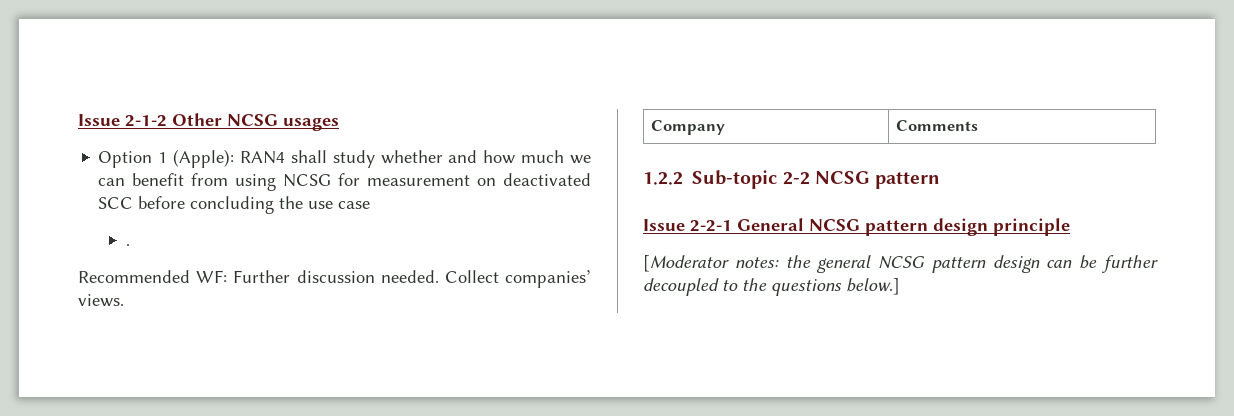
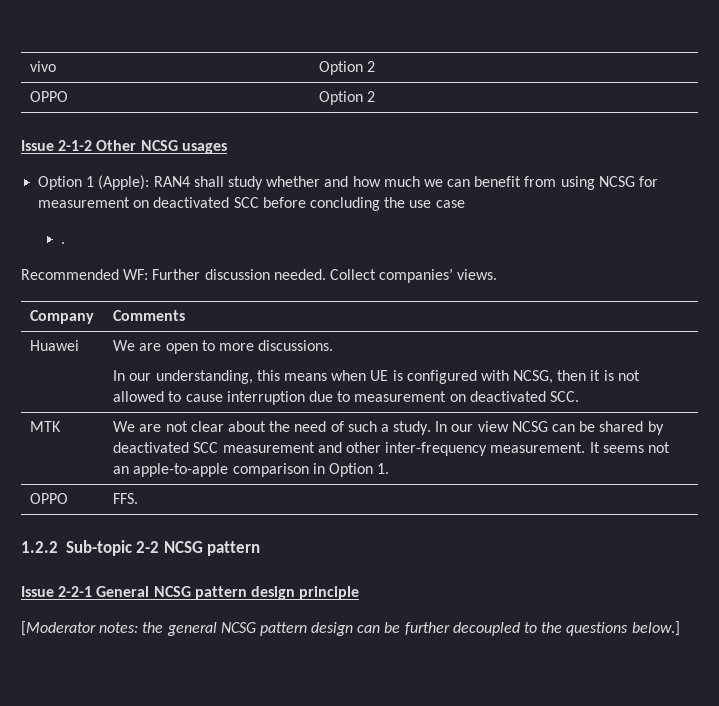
(78, 120) none -> [30,61,57,72] [319,61,376,75] [30,91,69,102] [319,91,376,105] vivo | Option 2 // OPPO | Option 2 //
(979, 125) none -> [30,340,80,351] [113,340,334,354] [113,370,640,384] [113,391,579,405] [30,421,62,432] [113,421,664,435] [113,442,670,456] [113,463,390,477] [30,493,69,504] [113,493,139,504] // Huawei | We are open to more discussions. // In our understanding, this means when UE is configured with NCSG, then it is not allowed to cause interruption due to measurement on deactivated SCC. // MTK | We are not clear about the need of such a study. In our view NCSG can be shared by deactivated SCC measurement and other inter-frequency measurement. It seems not an apple-to-apple comparison in Option 1. // OPPO | FFS.

